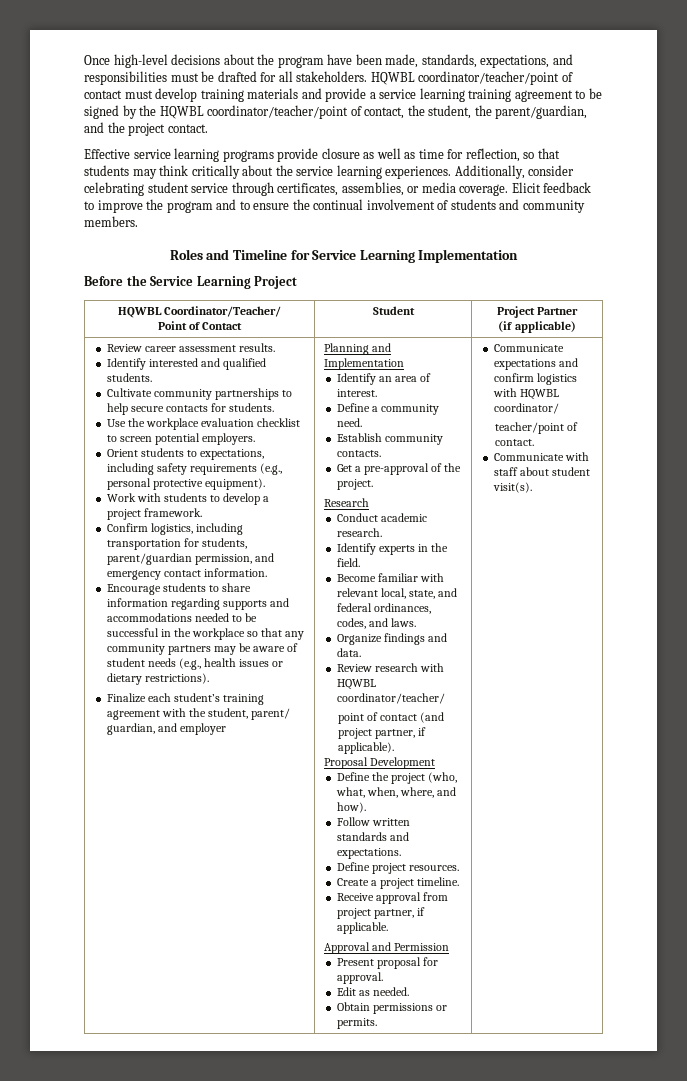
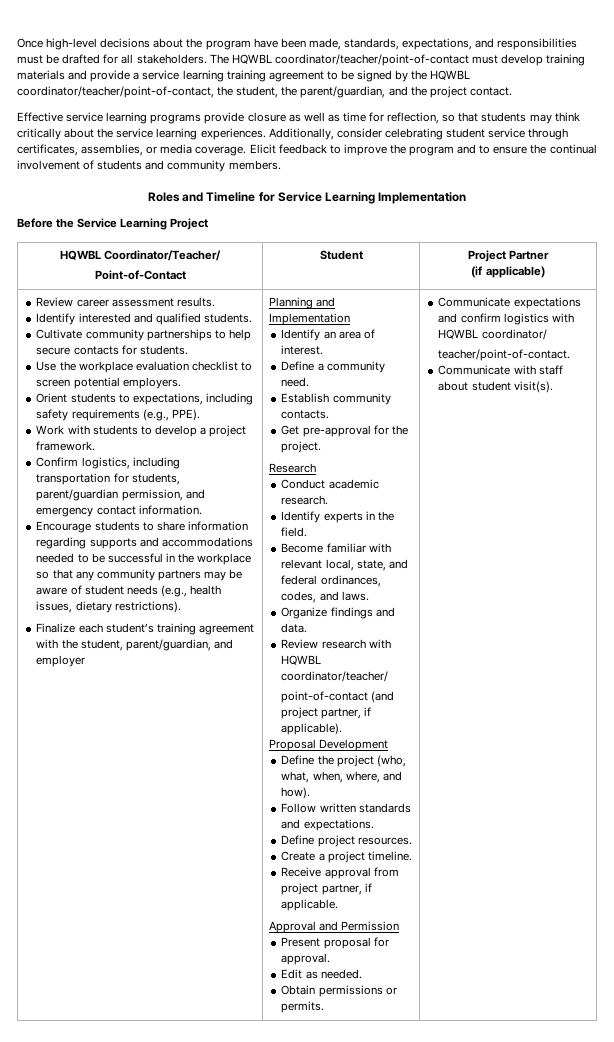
[370,71,573,85] [84,90,122,99] HQWBL coordinator/teacher/point of contact -> [209,54,469,66] The HQWBL coordinator/teacher/point-of-contact
[207,105,405,119] coordinator/teacher/point of contact, -> [17,86,214,98] coordinator/teacher/point-of-contact,
[157,321,243,330] Point of Contact -> [94,270,186,280] Point-of-Contact
[106,478,265,490] personal protective equipment). -> [171,409,200,421] PPE).
[239,659,284,667] issues or -> [36,601,73,613] issues,
[251,708,291,720] [106,723,155,735] parent/ guardian, -> [125,639,211,651] parent/guardian,
[354,463,442,475] a pre-approval of -> [302,425,389,437] pre-approval for
[338,712,418,724] point of contact -> [280,691,368,703] point-of-contact
[495,422,579,434] [495,439,535,446] teacher/point of contact. -> [437,349,570,361] teacher/point-of-contact.

